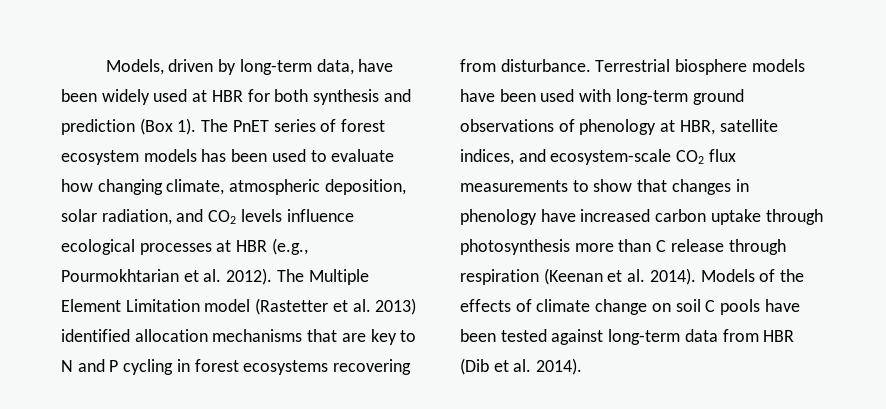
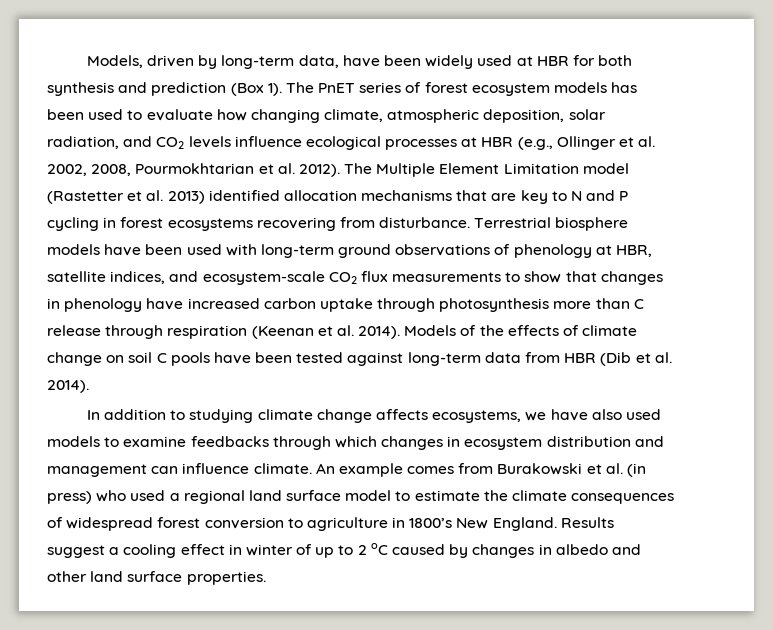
(308, 246) none -> [556,136,656,150] [47,164,132,176] Ollinger et al. 2002, 2008,
(583, 366) none -> [86,409,661,423] [47,436,664,450] [47,463,647,477] [47,490,675,504] [47,517,614,531] [47,543,641,558] [47,571,266,585] // In addition to studying climate change affects ecosystems, we have also used models to examine feedbacks through which changes in ecosystem distribution and management can influence climate. An example comes from Burakowski et al. (in press) who used a regional land surface model to estimate the climate consequences of widespread forest conversion to agriculture in 1800’s New England. Results suggest a cooling effect in winter of up to 2 oC caused by changes in albedo and other land surface properties.

